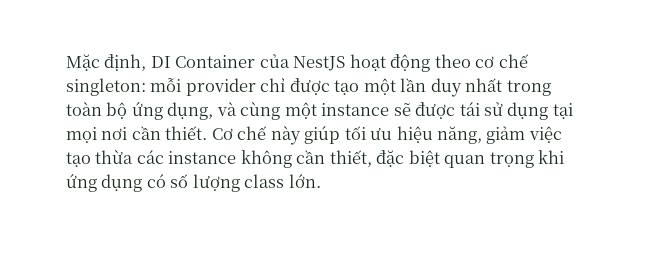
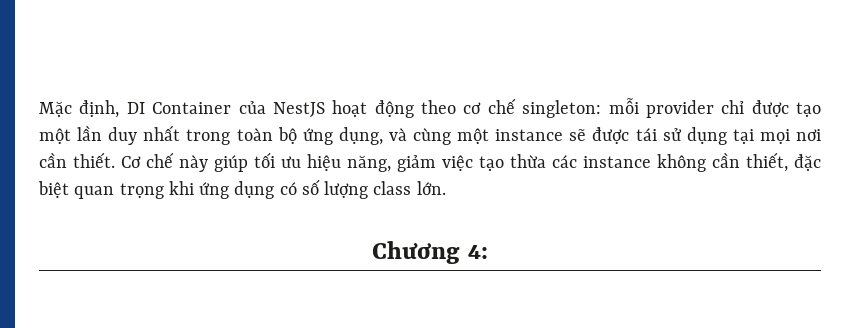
(321, 181) none -> [372,241,488,264] // Chương 4:

